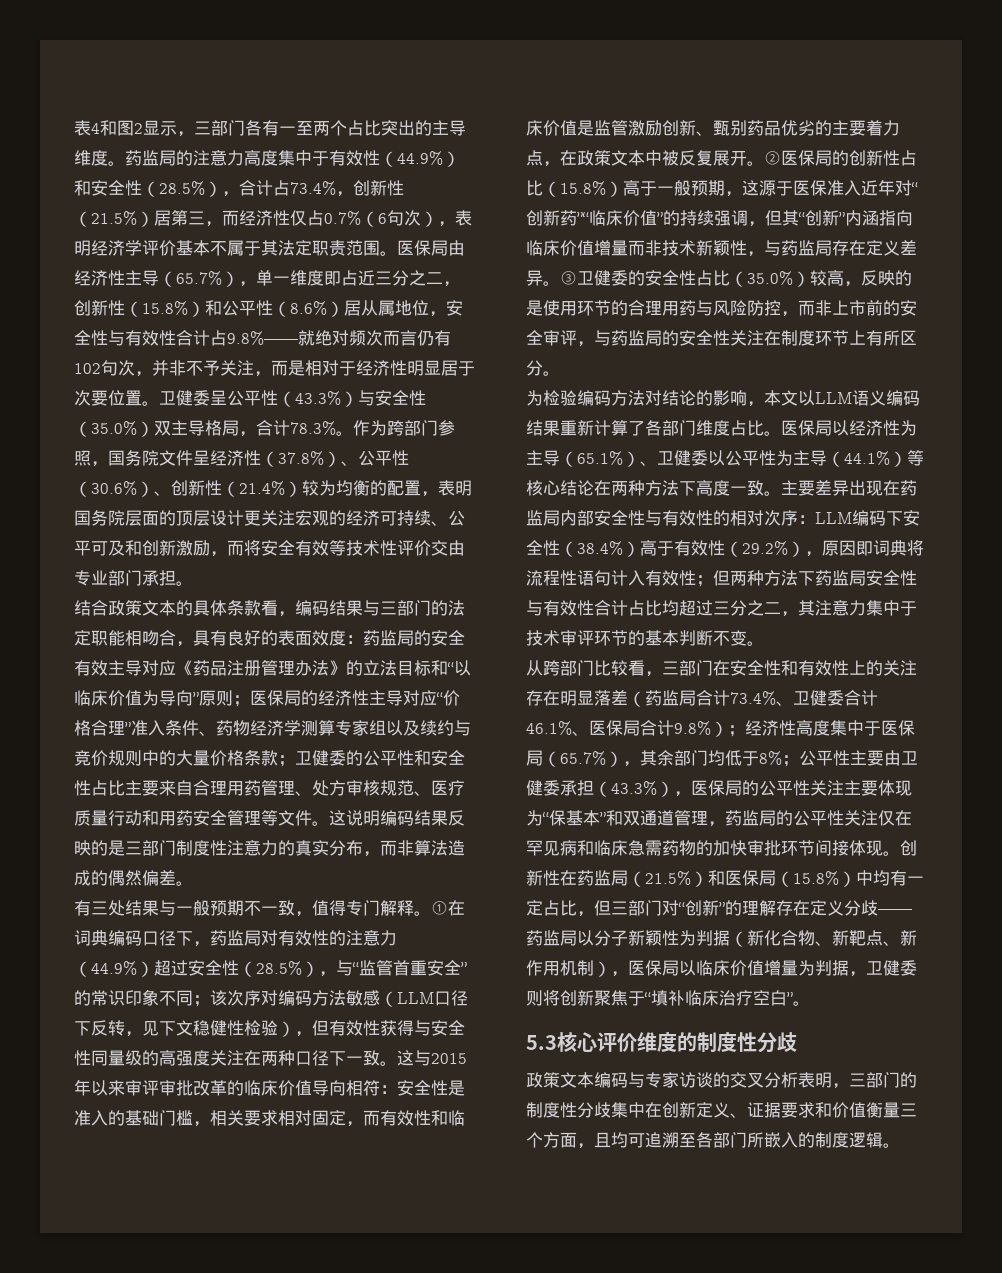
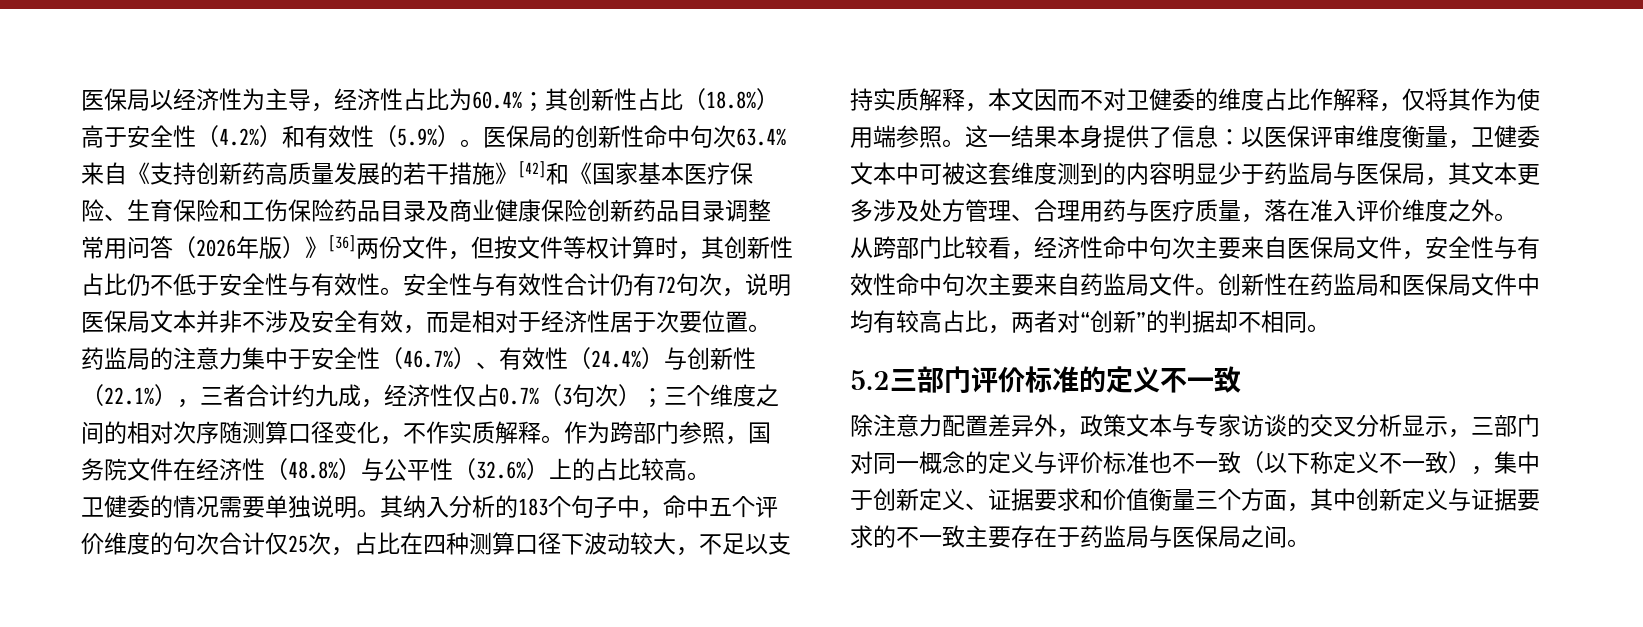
[74,120,466,137] [74,150,460,167] [74,180,404,197] [74,210,472,227] [74,240,465,256] [74,270,460,287] [74,300,463,317] [74,330,451,346] [74,360,254,377] 表4和图2显示，三部门各有一至两个占比突出的主导维度。药监局的注意力高度集中于有效性（44.9%）和安全性（28.5%），合计占73.4%，创新性（21.5%）居第三，而经济性仅占0.7%（6句次），表明经济学评价基本不属于其法定职责范围。医保局由经济性主导（65.7%），单一维度即占近三分之二，创新性（15.8%）和公平性（8.6%）居从属地位，安全性与有效性合计占9.8%——就绝对频次而言仍有102句次，并非不予关注 -> [81,88,779,112] [81,125,786,148] [81,161,753,185] [81,199,771,222] [81,235,793,260] [81,273,791,297] [81,310,403,333] 医保局以经济性为主导，经济性占比为60.4%；其创新性占比（18.8%）高于安全性（4.2%）和有效性（5.9%）。医保局的创新性命中句次63.4%来自《支持创新药高质量发展的若干措施》[42]和《国家基本医疗保险、生育保险和工伤保险药品目录及商业健康保险创新药品目录调整常用问答（2026年版）》[36]两份文件，但按文件等权计算时，其创新性占比仍不低于安全性与有效性。安全性与有效性合计仍有72句次，说明医保局文本并非不涉及安全有效
[407,360,441,376] 明显 -> (610, 321) none
[159,390,426,407] [74,420,336,437] 卫健委呈公平性（43.3%）与安全性（35.0%）双主导格局，合计78.3% -> [81,347,756,370] [81,384,779,408] [81,421,541,445] 药监局的注意力集中于安全性（46.7%）、有效性（24.4%）与创新性（22.1%），三者合计约九成，经济性仅占0.7%（3句次）；三个维度之间的相对次序随测算口径变化，不作实质解释
[193,450,210,465] 呈 -> [173,458,196,481] 在
[278,450,409,467] [74,480,472,497] [74,510,465,526] [74,540,465,557] [74,570,193,586] [74,600,465,617] [74,630,465,647] [74,660,471,676] [74,690,460,707] [74,720,471,736] [74,750,465,767] [74,780,465,796] [74,810,465,826] [74,840,465,857] [74,870,193,886] [74,900,465,917] [74,930,397,947] [74,960,467,977] [74,989,468,1007] [74,1020,465,1037] [74,1050,467,1066] [74,1079,465,1096] [74,1110,465,1127] [526,120,900,136] [526,150,917,167] [526,179,918,197] [526,210,913,227] [526,240,917,257] [526,270,912,287] [526,300,917,317] [526,330,917,347] [526,360,560,376] [526,390,920,407] [526,420,917,436] [526,450,924,467] [526,480,917,496] [526,510,920,526] [526,540,924,557] [526,570,917,587] [526,600,917,617] [526,630,747,646] 37.8%）、公平性（30.6%）、创新性（21.4%）较为均衡的配置，表明国务院层面的顶层设计更关注宏观的经济可持续、公平可及和创新激励，而将安全有效等技术性评价交由专业部门承担。 // 结合政策文本的具体条款看，编码结果与三部门的法定职能相吻合，具有良好的表面效度：药监局的安全有效主导对应《药品注册管理办法》的立法目标和“以临床价值为导向”原则；医保局的经济性主导对应“价格合理”准入条件、药物经济学测算专家组以及续约与竞价规则中的大量价格条款；卫健委的公平性和安全性占比主要来自合理用药管理、处方审核规范、医疗质量行动和用药安全管理等文件。这说明编码结果反映的是三部门制度性注意力的真实分布，而非算法造成的偶然偏差。 // 有三处结果与一般预期不一致，值得专门解释。①在词典编码口径下，药监局对有效性的注意力（44.9%）超过安全性（28.5%），与“监管首重安全”的常识印象不同；该次序对编码方法敏感（LLM口径下反转，见下文稳健性检验），但有效性获得与安全性同量级的高强度关注在两种口径下一致。这与2015年以来审评审批改革的临床价值导向相符：安全性是准入的基础门槛，相关要求相对固定，而有效性和临床价值是监管激励创新、甄别药品优劣的主要着力点，在政策文本中被反复展开。②医保局的创新性占比（15.8%）高于一般预期，这源于医保准入近年对“创新药”“临床价值”的持续强调，但其“创新”内涵指向临床价值增量而非技术新颖性，与药监局存在定义差异。③卫健委的安全性占比（35.0%）较高，反映的是使用环节的合理用药与风险防控，而非上市前的安全审评，与药监局的安全性关注在制度环节上有所区分。 // 为检验编码方法对结论的影响，本文以LLM语义编码结果重新计算了各部门维度占比。医保局以经济性为主导（65.1%）、卫健委以公平性为主导（44.1%）等核心结论在两种方法下高度一致。主要差异出现在药监局内部安全性与有效性的相对次序：LLM编码下安全性（38.4%）高于有效性（29.2%），原因即词典将流程性语句计入有效性；但两种方法下药监局安全性与有效性合计占比均超过三分之二，其注意力集中于技术审评环节的基本判断不变 -> [288,458,710,481] [81,495,778,519] [81,532,791,556] [850,88,1540,112] [850,125,1540,149] [850,162,1540,186] [850,199,1494,223] 48.8%）与公平性（32.6%）上的占比较高。 // 卫健委的情况需要单独说明。其纳入分析的183个句子中，命中五个评价维度的句次合计仅25次，占比在四种测算口径下波动较大，不足以支持实质解释，本文因而不对卫健委的维度占比作解释，仅将其作为使用端参照。这一结果本身提供了信息：以医保评审维度衡量，卫健委文本中可被这套维度测到的内容明显少于药监局与医保局，其文本更多涉及处方管理、合理用药与医疗质量，落在准入评价维度之外
[662,660,917,676] [526,690,878,707] [526,720,915,737] [526,750,918,767] [526,780,912,797] [526,810,912,827] [526,840,917,856] [526,870,924,887] [526,900,912,917] [526,930,917,947] [526,960,917,977] [526,990,810,1006] [526,1032,797,1053] [526,1072,628,1088] 三部门在安全性和有效性上的关注存在明显落差（药监局合计73.4%、卫健委合计46.1%、医保局合计9.8%）；经济性高度集中于医保局（65.7%），其余部门均低于8%；公平性主要由卫健委承担（43.3%），医保局的公平性关注主要体现为“保基本”和双通道管理，药监局的公平性关注仅在罕见病和临床急需药物的加快审批环节间接体现。创新性在药监局（21.5%）和医保局（15.8%）中均有一定占比，但三部门对“创新”的理解存在定义分歧——药监局以分子新颖性为判据（新化合物、新靶点、新作用机制），医保局以临床价值增量为判据，卫健委则将创新聚焦于“填补临床治疗空白”。 // 5.3核心评价维度的制度性分歧 // 政策文本编码 -> [1034,236,1540,260] [850,273,1540,296] [850,310,1330,334] [850,366,1241,393] [850,414,1172,438] 经济性命中句次主要来自医保局文件，安全性与有效性命中句次主要来自药监局文件。创新性在药监局和医保局文件中均有较高占比，两者对“创新”的判据却不相同。 // 5.2三部门评价标准的定义不一致 // 除注意力配置差异外，政策文本
[798,1072,917,1089] [526,1102,662,1118] 表明，三部门的制度性分歧集中在 -> [1402,414,1540,438] [850,451,1540,475] [850,490,873,510] 显示，三部门对同一概念的定义与评价标准也不一致（以下称定义不一致），集中于
[594,1132,883,1148] 且均可追溯至各部门所嵌入的制度逻辑 -> [1310,488,1540,511] [850,525,1287,548] 其中创新定义与证据要求的不一致主要存在于药监局与医保局之间

